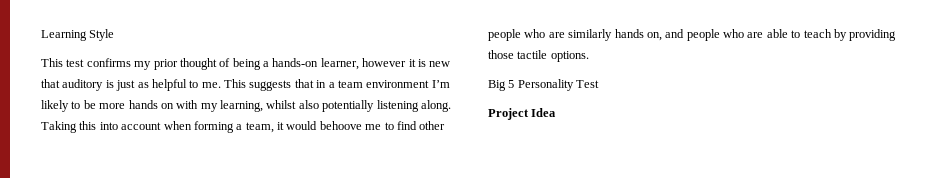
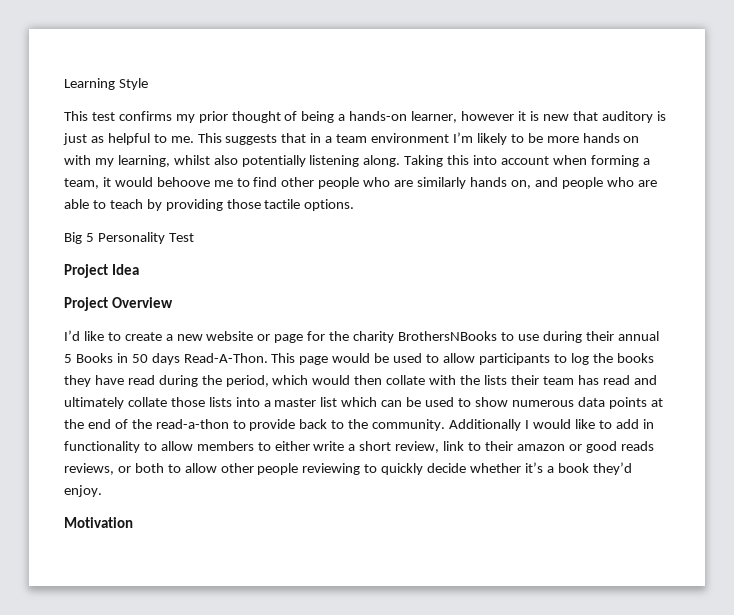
(557, 112) none -> [64,297,173,311] [64,330,659,343] [64,353,654,365] [64,375,657,387] [64,397,663,409] [64,419,654,431] [64,441,654,453] [64,462,632,475] [64,485,102,497] [64,517,133,528] // Project Overview // I’d like to create a new website or page for the charity BrothersNBooks to use during their annual 5 Books in 50 days Read-A-Thon. This page would be used to allow participants to log the books they have read during the period, which would then collate with the lists their team has read and ultimately collate those lists into a master list which can be used to show numerous data points at the end of the read-a-thon to provide back to the community. Additionally I would like to add in functionality to allow members to either write a short review, link to their amazon or good reads reviews, or both to allow other people reviewing to quickly decide whether it’s a book they’d enjoy. // Motivation

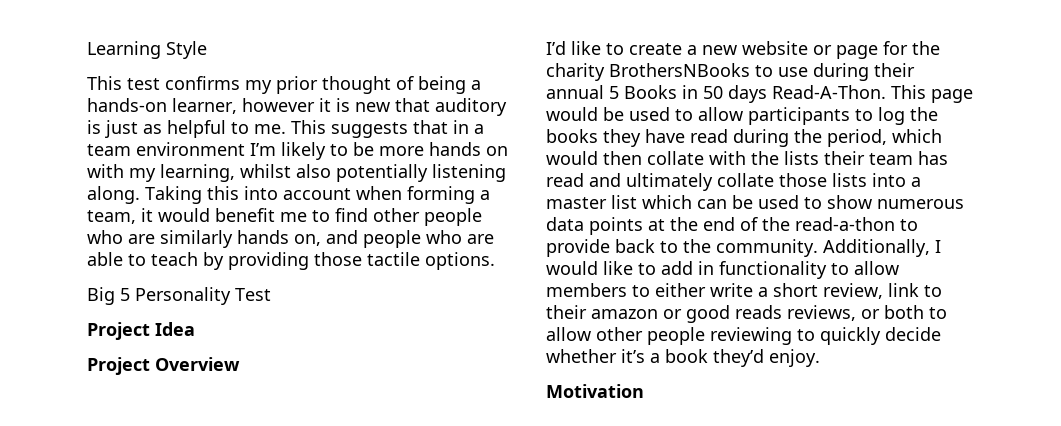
[156,177,210,187] behoove -> [215,208,275,222] benefit
[449,419,522,431] Additionally -> [823,239,930,257] Additionally,

